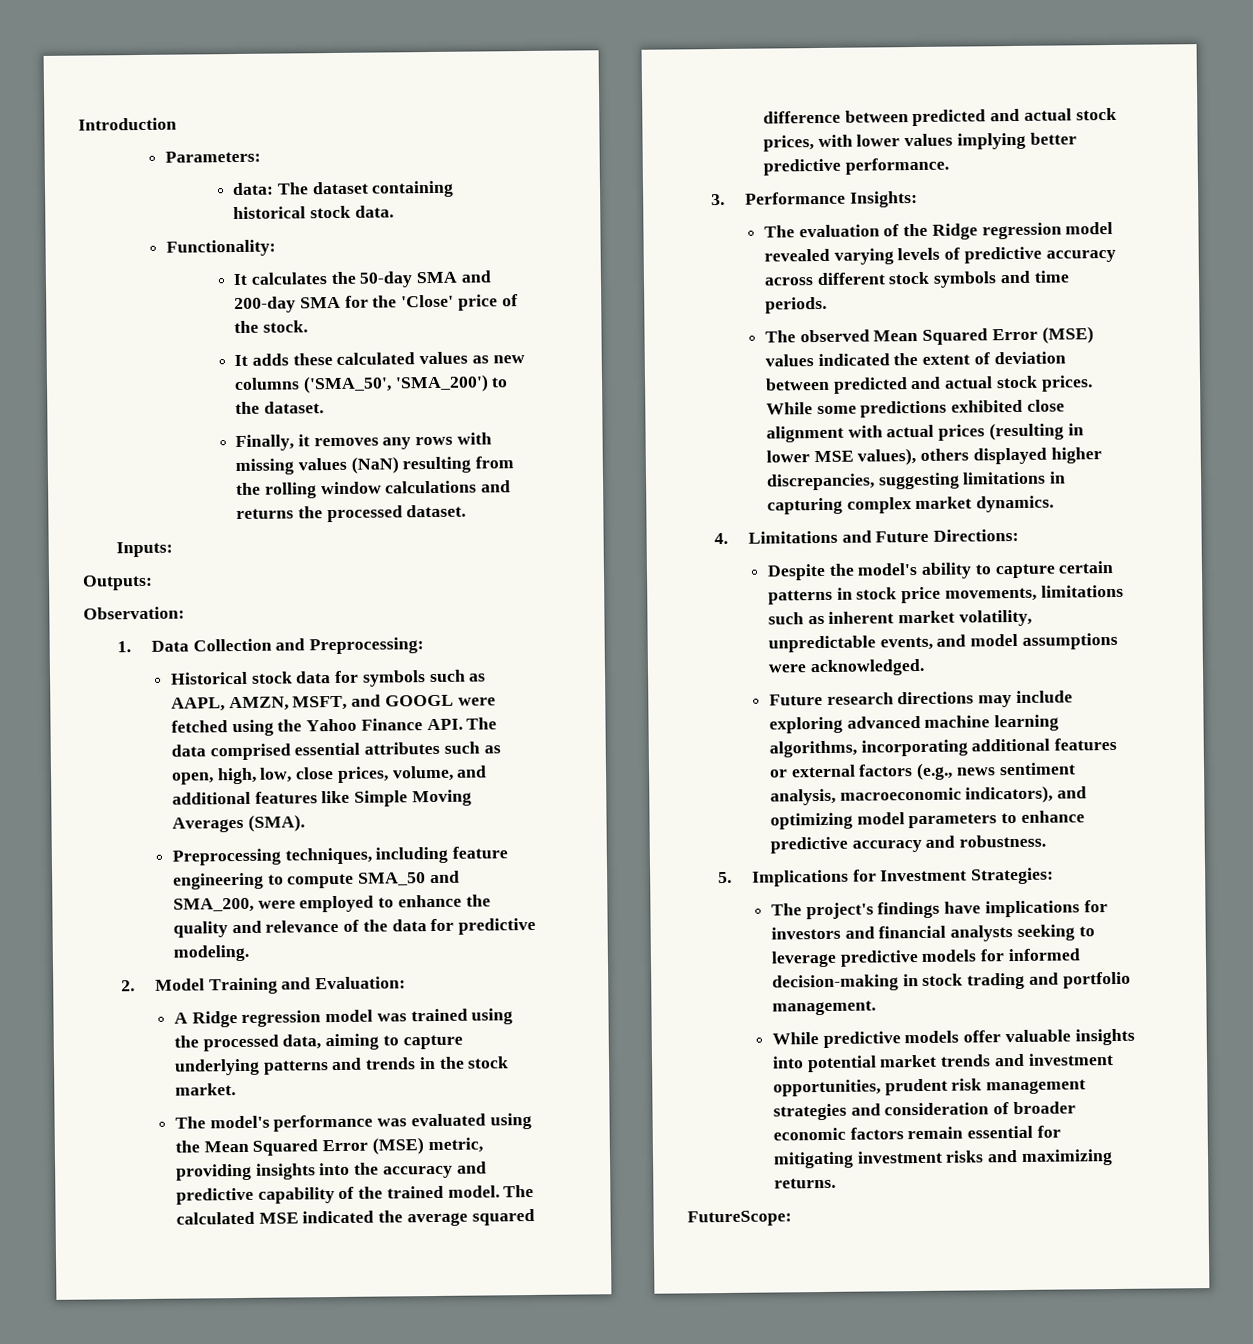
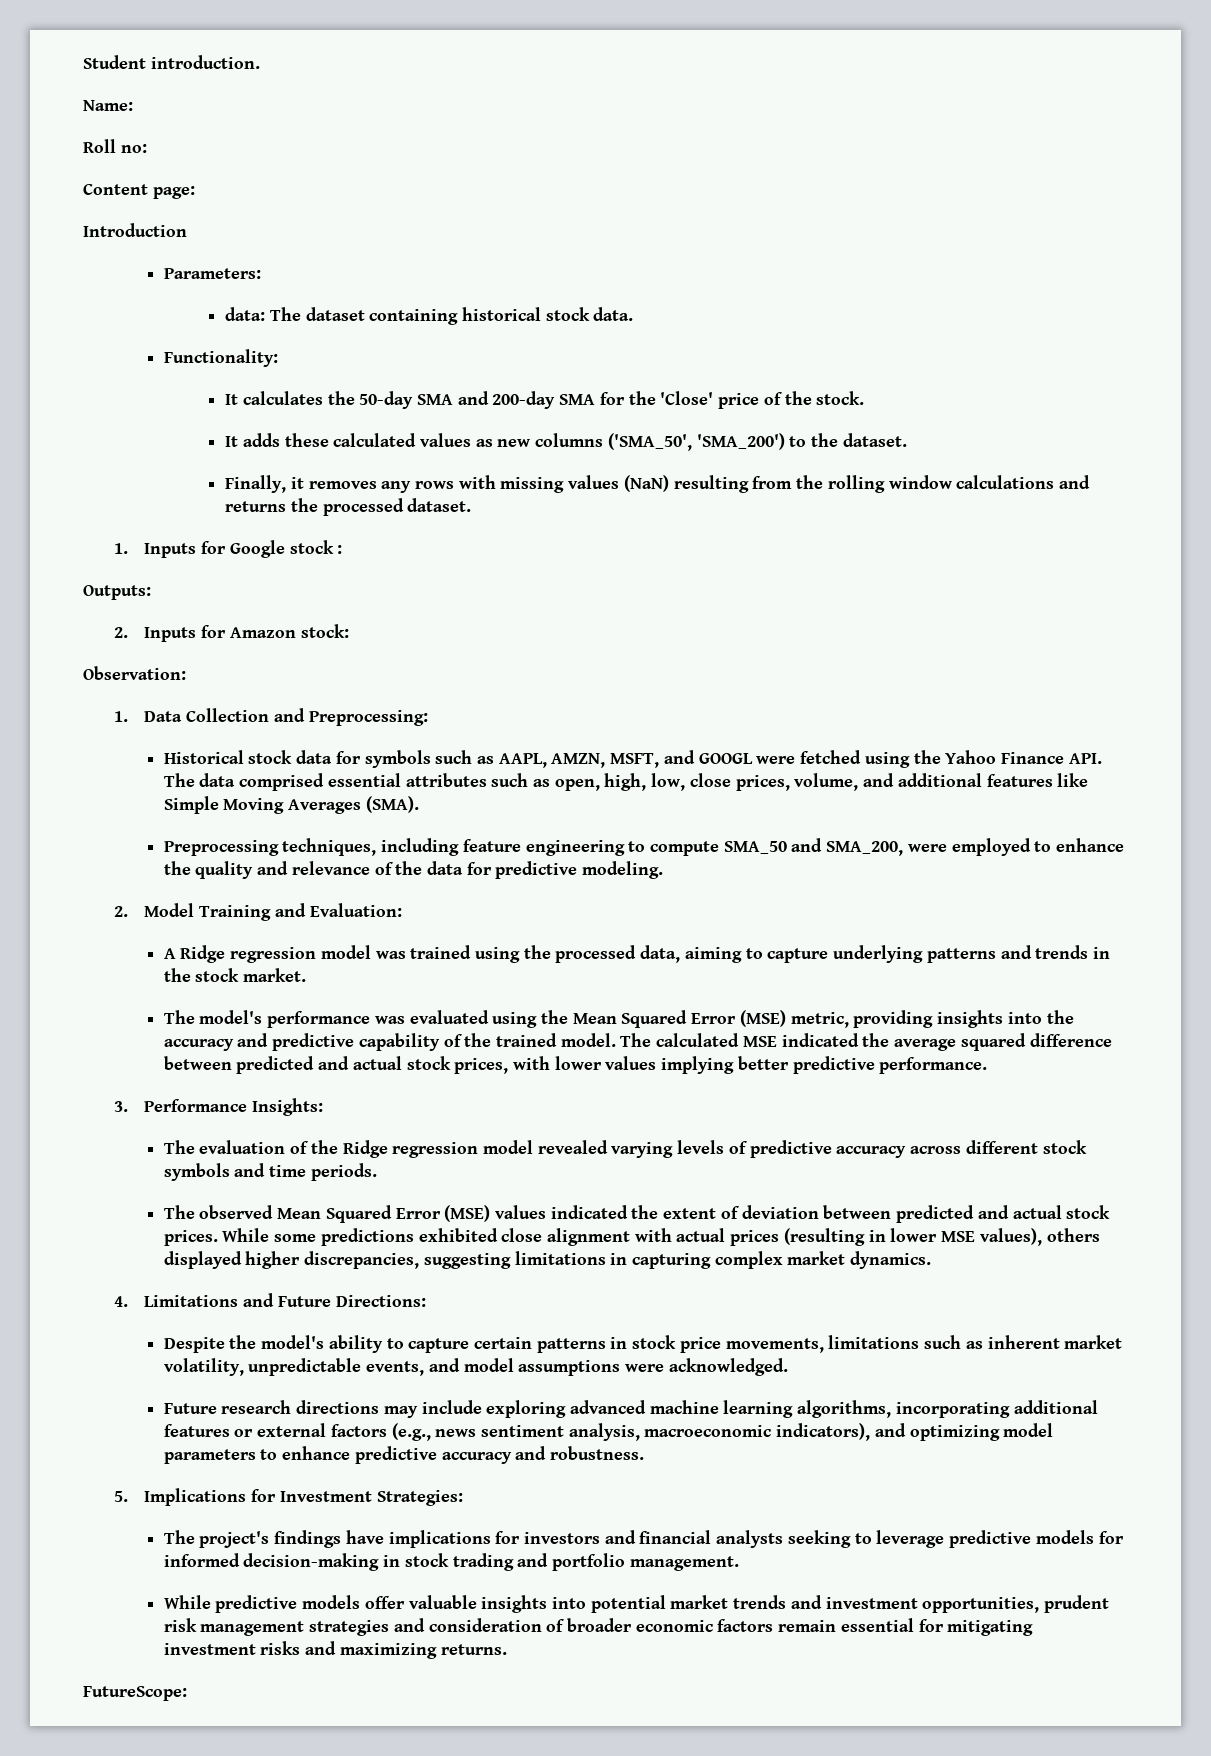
(78, 124) none -> [83,55,260,69] [83,100,133,111] [83,139,147,153] [83,184,195,199] Student introduction. // Name: // Roll no: // Content page: //
[115,541,173,558] [82,574,153,591] Inputs: // Outputs: -> [113,540,343,558] [83,585,151,600] [113,624,349,642] 1. Inputs for Google stock : // Outputs: // 2. Inputs for Amazon stock:

